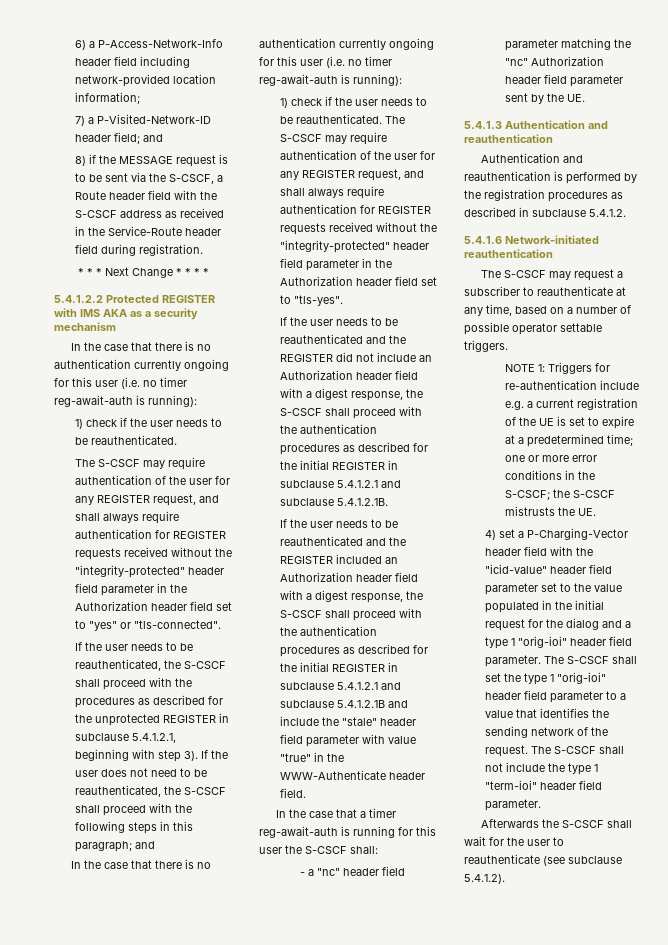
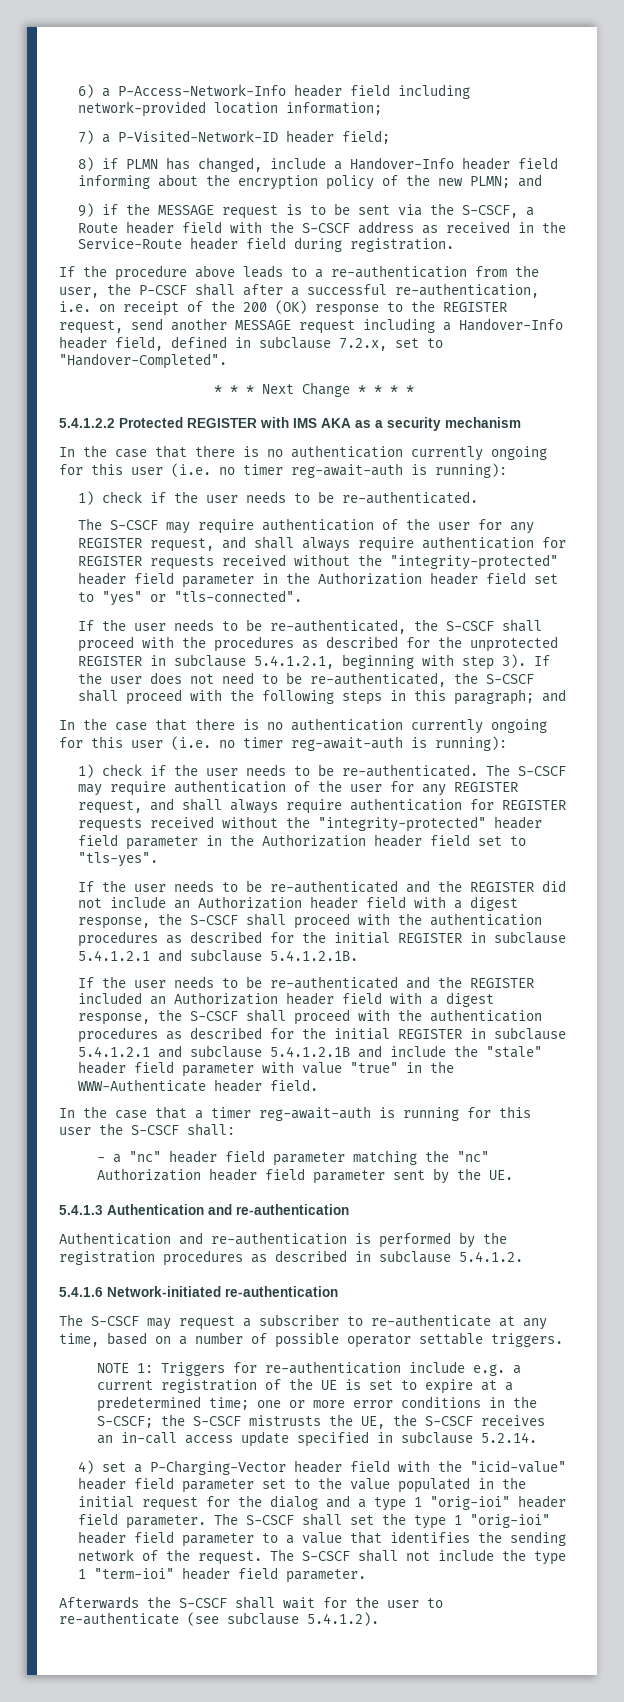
[142,134,163,142] [74,156,86,166] and // 8) -> [78,157,559,172] [78,174,543,190] [78,203,95,217] // 8) if PLMN has changed, include a Handover-Info header field informing about the encryption policy of the new PLMN; and // 9)
(203, 250) none -> [59,265,539,281] [59,283,539,298] [59,300,507,316] [59,318,563,334] [59,336,443,351] [59,353,227,369] // If the procedure above leads to a re-authentication from the user, the P-CSCF shall after a successful re-authentication, i.e. on receipt of the 200 (OK) response to the REGISTER request, send another MESSAGE request including a Handover-Info header field, defined in subclause 7.2.x, set to "Handover-Completed".
[90,435,177,445] reauthenticated. -> [342,491,479,504] re-authenticated.
[74,659,161,671] reauthenticated, -> [270,619,407,634] re-authenticated,
[74,785,161,797] reauthenticated, -> [310,672,447,687] re-authenticated,
[295,114,382,124] reauthenticated. -> [342,764,479,777] re-authenticated.
[279,334,363,344] reauthenticated -> [270,880,399,893] re-authenticated
[279,536,363,546] reauthenticated -> [270,976,399,989] re-authenticated
[464,134,553,143] [481,153,584,163] [464,171,551,181] reauthentication // Authentication and reauthentication -> [236,1204,349,1215] [59,1232,347,1245] re-authentication // Authentication and re-authentication
[464,249,553,258] reauthentication -> [225,1286,338,1297] re-authentication
[537,286,613,296] reauthenticate -> [371,1314,491,1327] re-authenticate
[578,508,597,516] UE. -> [361,1414,546,1429] [97,1431,538,1447] UE, the S-CSCF receives an in-call access update specified in subclause 5.2.14.
[464,854,540,864] reauthenticate -> [59,1612,179,1625] re-authenticate

